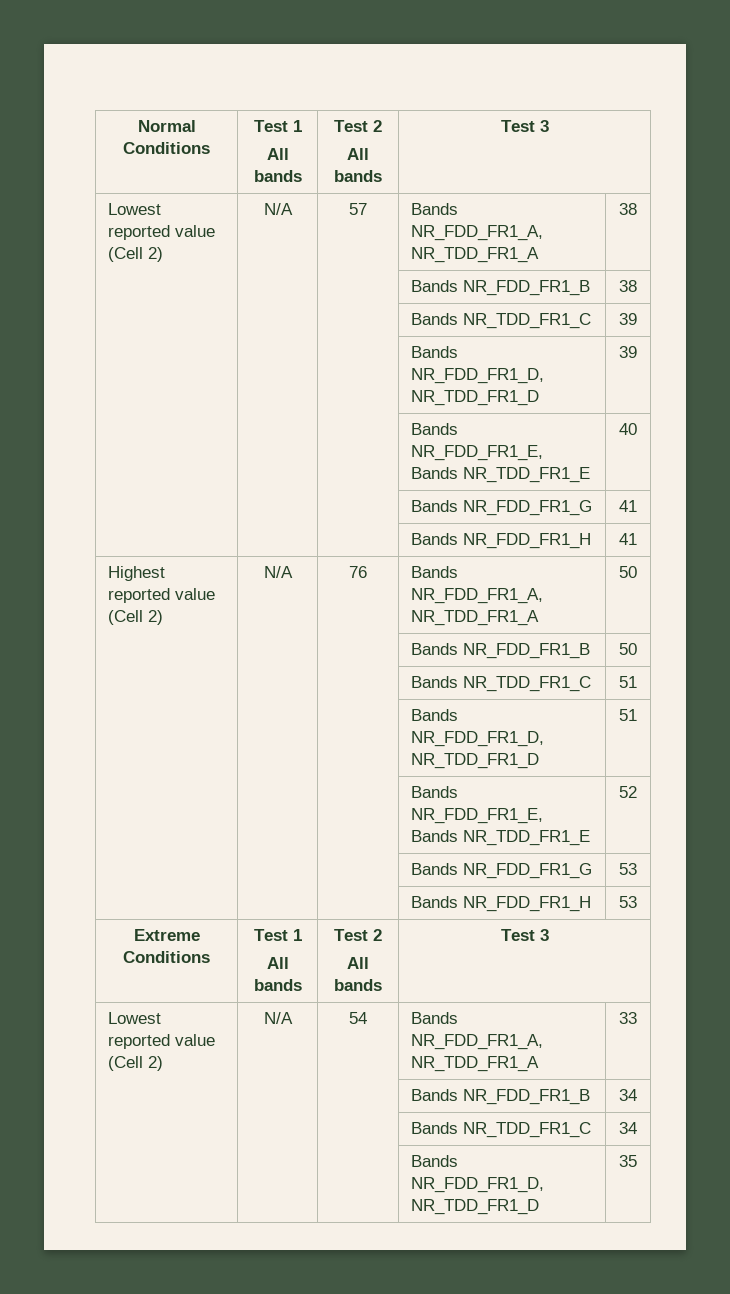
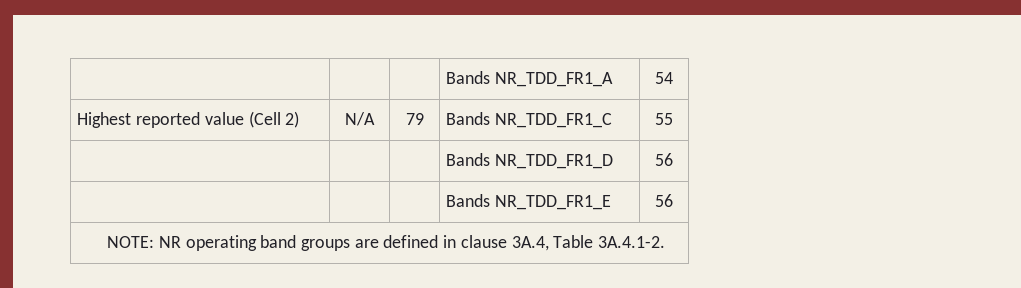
[137,120,196,132] [123,142,210,154] [253,120,302,132] [266,148,289,160] [253,170,302,182] [334,120,382,132] [347,148,369,160] [334,170,382,182] [500,120,549,132] [107,203,161,215] [107,225,215,240] [107,247,163,262] [263,203,293,215] [349,203,367,215] [410,203,458,215] [410,225,543,241] [410,247,539,263] [619,203,637,215] [410,280,590,296] [619,280,637,292] [410,313,591,329] [619,313,637,325] [410,346,458,358] [410,368,544,384] [410,390,539,406] [619,346,637,358] [410,423,458,435] [410,445,543,461] [410,467,590,483] [619,423,637,435] [410,500,592,516] [619,500,637,512] [410,533,591,549] [619,533,637,545] Normal Conditions | Test 1 // All bands | Test 2 // All bands | Test 3 // Lowest reported value (Cell 2) | N/A | 57 | Bands NR_FDD_FR1_A, NR_TDD_FR1_A | 38 // | | | Bands NR_FDD_FR1_B | 38 // | | | Bands NR_TDD_FR1_C | 39 // | | | Bands NR_FDD_FR1_D, NR_TDD_FR1_D | 39 // | | | Bands NR_FDD_FR1_E, Bands NR_TDD_FR1_E | 40 // | | | Bands NR_FDD_FR1_G | 41 // | | | Bands NR_FDD_FR1_H | 41 -> [446,71,614,87] [655,72,673,84] | | | Bands NR_TDD_FR1_A | 54
[349,566,367,578] [410,566,458,578] [410,588,543,604] [410,610,539,626] [619,566,637,578] [410,643,590,659] [619,643,637,655] [410,676,591,692] [619,676,637,688] [410,709,458,721] [410,731,544,747] [410,753,539,769] [619,709,637,721] [410,786,458,798] [410,808,543,824] [410,830,590,846] [619,786,637,798] [410,863,592,879] [619,863,637,875] [410,896,591,912] [619,896,637,908] [133,929,200,941] [123,951,210,963] [253,929,302,941] [266,957,289,969] [253,979,302,991] [334,929,382,941] [347,957,369,969] [334,979,382,991] [500,929,549,941] [107,1012,161,1024] [107,1034,215,1049] [107,1056,163,1071] [263,1012,293,1024] [349,1012,367,1024] [410,1012,458,1024] [410,1034,543,1050] [410,1056,539,1072] [619,1012,637,1024] [410,1089,590,1105] [619,1089,637,1101] [410,1122,591,1138] [619,1122,637,1134] [410,1155,458,1167] [410,1177,544,1193] [410,1199,539,1215] [619,1155,637,1167] 76 | Bands NR_FDD_FR1_A, NR_TDD_FR1_A | 50 // | | | Bands NR_FDD_FR1_B | 50 // | | | Bands NR_TDD_FR1_C | 51 // | | | Bands NR_FDD_FR1_D, NR_TDD_FR1_D | 51 // | | | Bands NR_FDD_FR1_E, Bands NR_TDD_FR1_E | 52 // | | | Bands NR_FDD_FR1_G | 53 // | | | Bands NR_FDD_FR1_H | 53 // Extreme Conditions | Test 1 // All bands | Test 2 // All bands | Test 3 // Lowest reported value (Cell 2) | N/A | 54 | Bands NR_FDD_FR1_A, NR_TDD_FR1_A | 33 // | | | Bands NR_FDD_FR1_B | 34 // | | | Bands NR_TDD_FR1_C | 34 // | | | Bands NR_FDD_FR1_D, NR_TDD_FR1_D | 35 -> [405,113,424,125] [446,112,613,128] [655,113,673,125] [446,153,614,169] [655,153,673,166] [446,194,612,210] [655,194,673,207] [107,235,666,251] 79 | Bands NR_TDD_FR1_C | 55 // | | | Bands NR_TDD_FR1_D | 56 // | | | Bands NR_TDD_FR1_E | 56 // NOTE: NR operating band groups are defined in clause 3A.4, Table 3A.4.1-2.

